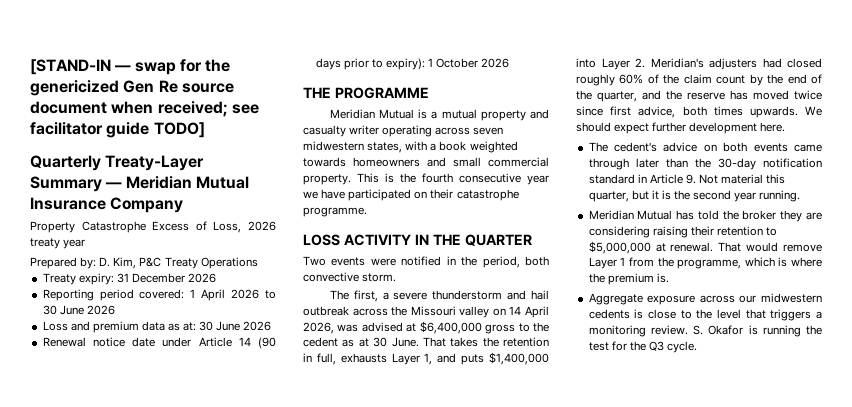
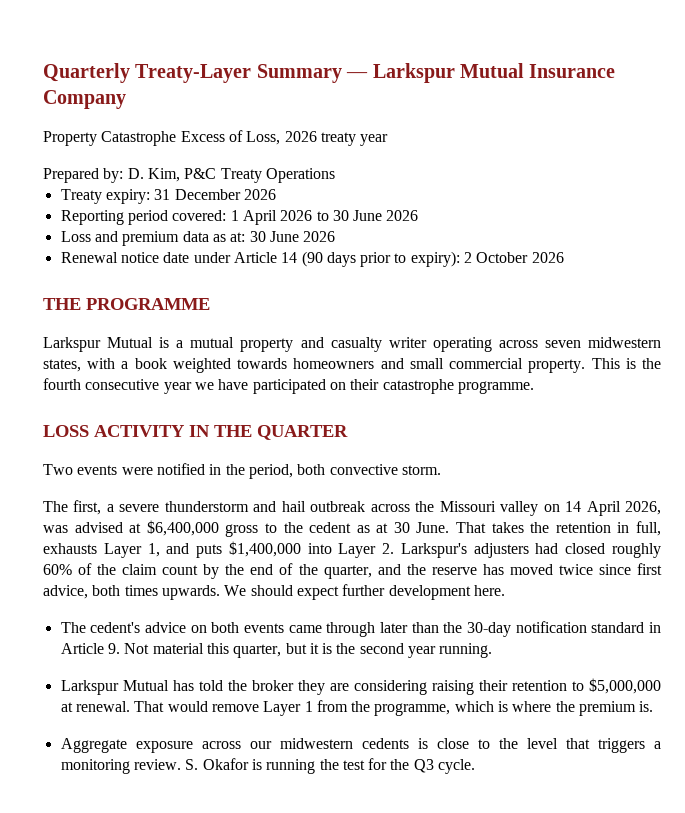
[30,59,231,75] [30,80,234,96] [30,101,259,117] [30,122,205,138] [STAND-IN — swap for the genericized Gen Re source document when received; see facilitator guide TODO] // -> (43, 73) none
[125,176,192,189] Meridian -> [372,63,455,83] Larkspur
[428,58,434,67] 1 -> [464,252,473,263] 2
[329,109,375,119] Meridian -> [43,337,101,352] Larkspur
[650,58,704,68] Meridian's -> [400,543,467,558] Larkspur's
[588,210,634,220] Meridian -> [60,680,119,695] Larkspur

